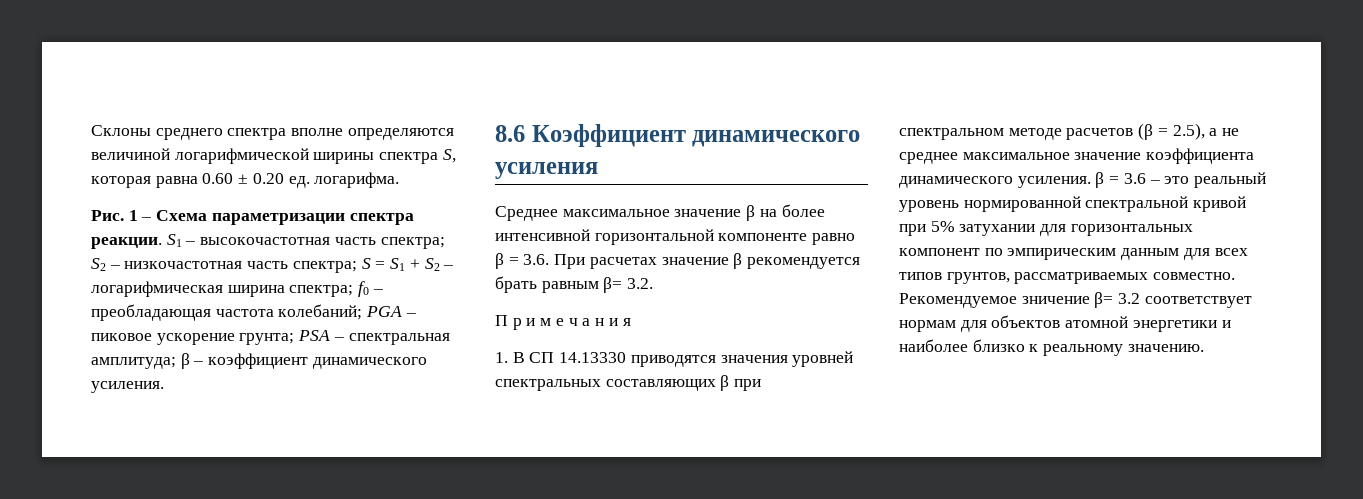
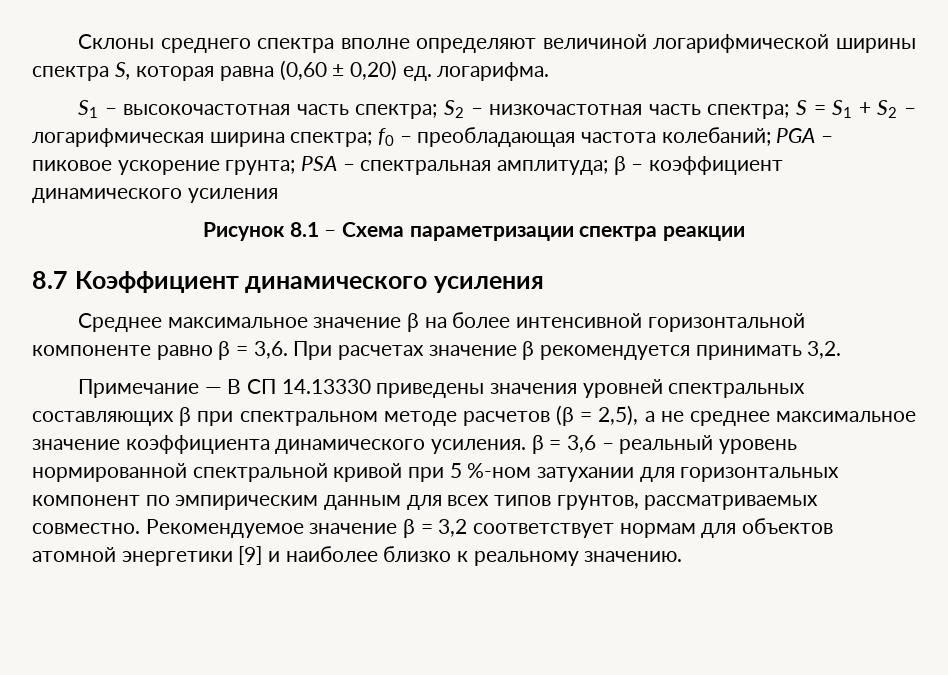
[347,128,454,140] определяются -> [416,38,537,53] определяют
[202,173,284,184] 0.60 ± 0.20 -> [279,60,398,81] (0,60 ± 0,20)
[91,210,414,225] [91,237,162,249] Рис. 1 – Схема параметризации спектра реакции. -> (550, 71) none
[91,381,164,393] [495,125,525,142] усиления. // 8.6 -> [187,188,278,203] [202,222,746,241] [32,271,68,289] усиления // Рисунок 8.1 – Схема параметризации спектра реакции // 8.7
[523,254,550,265] 3.6. -> [253,341,288,359] 3,6.
[495,276,654,293] [495,315,631,330] [495,352,508,363] брать равным β= 3.2. // П р и м е ч а н и я // 1. -> [695,341,842,360] [78,379,222,398] принимать 3,2. // Примечание —
[630,355,716,367] приводятся -> [376,383,485,398] приведены
[1172,123,1205,140] 2.5), -> [598,405,639,426] 2,5),
[1123,173,1190,184] 3.6 – это -> [567,435,614,453] 3,6 –
[930,221,955,232] 5% -> [449,463,532,478] 5 %-ном
[1021,292,1141,308] зничение β= 3.2 -> [309,519,468,538] значение β = 3,2
(1217, 326) none -> [238,546,263,565] [9]

